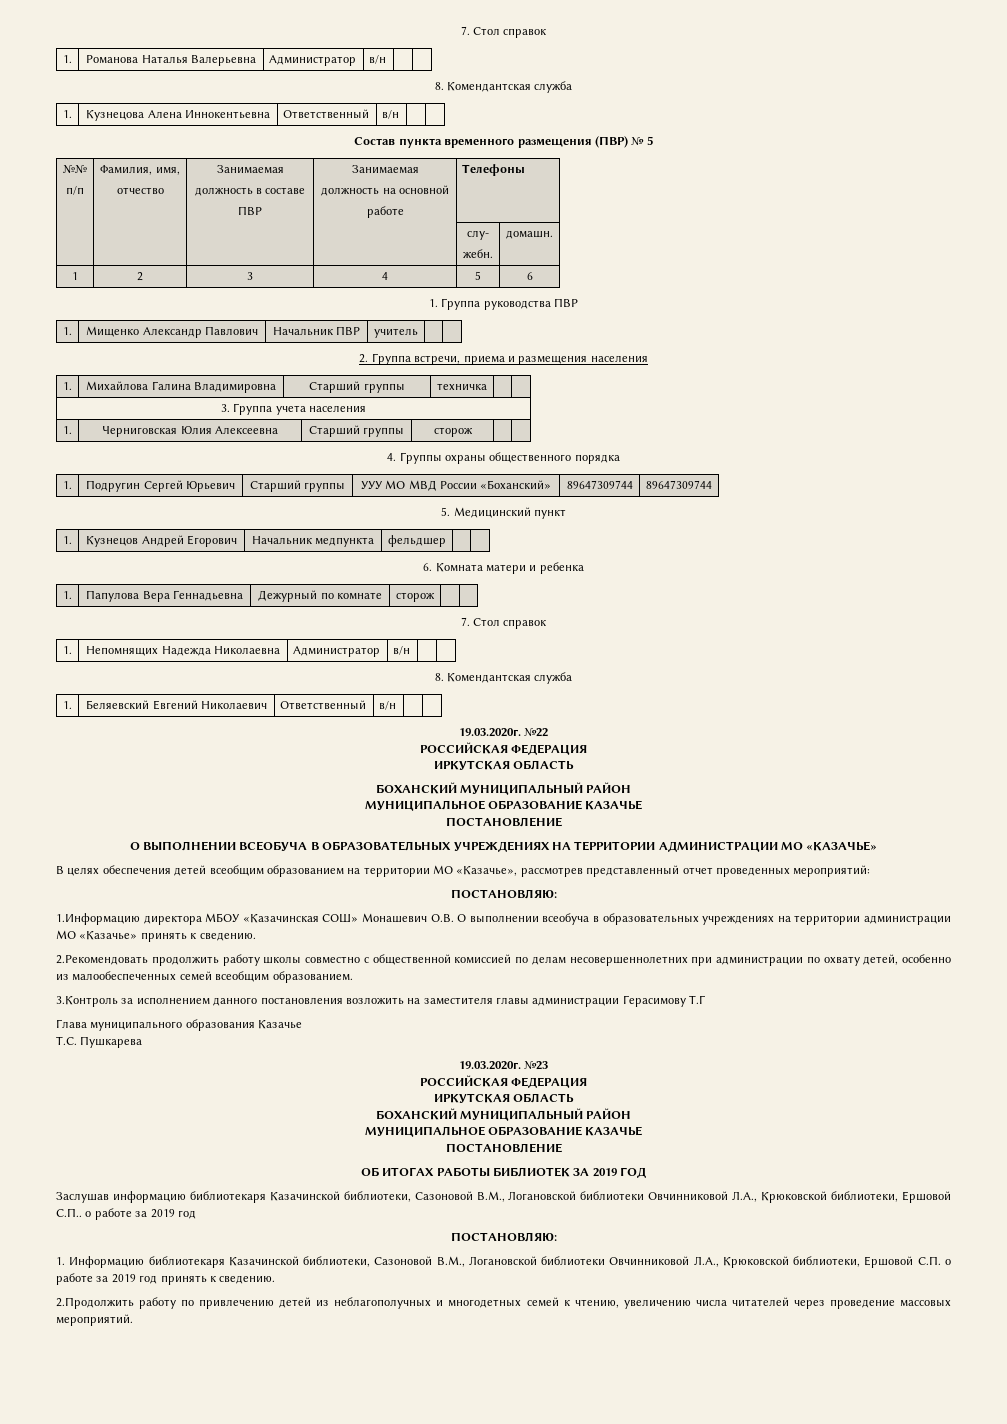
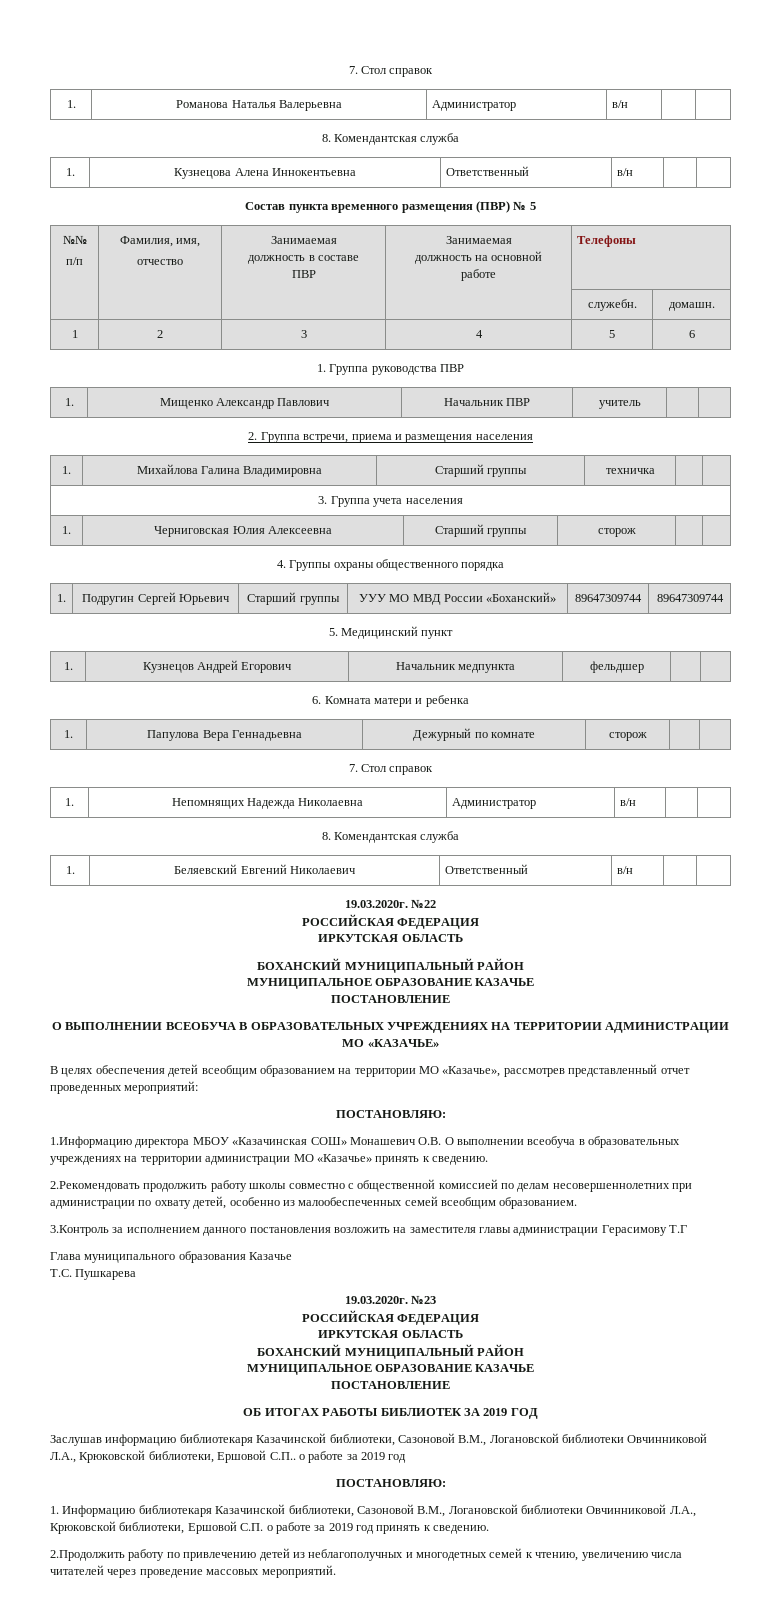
[467,230,489,240] [463,249,493,258] слу- // жебн. -> [587,299,637,311] служебн.

